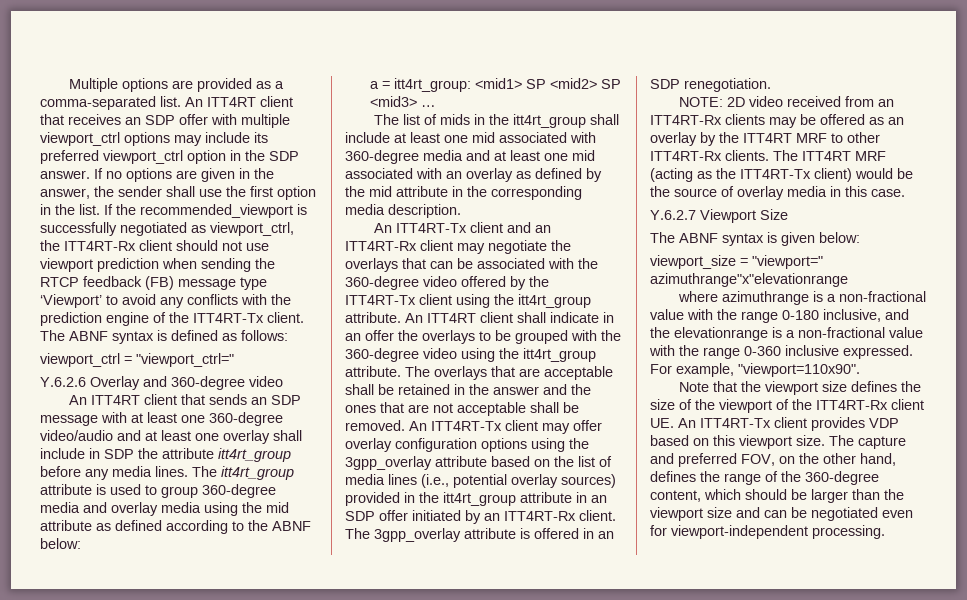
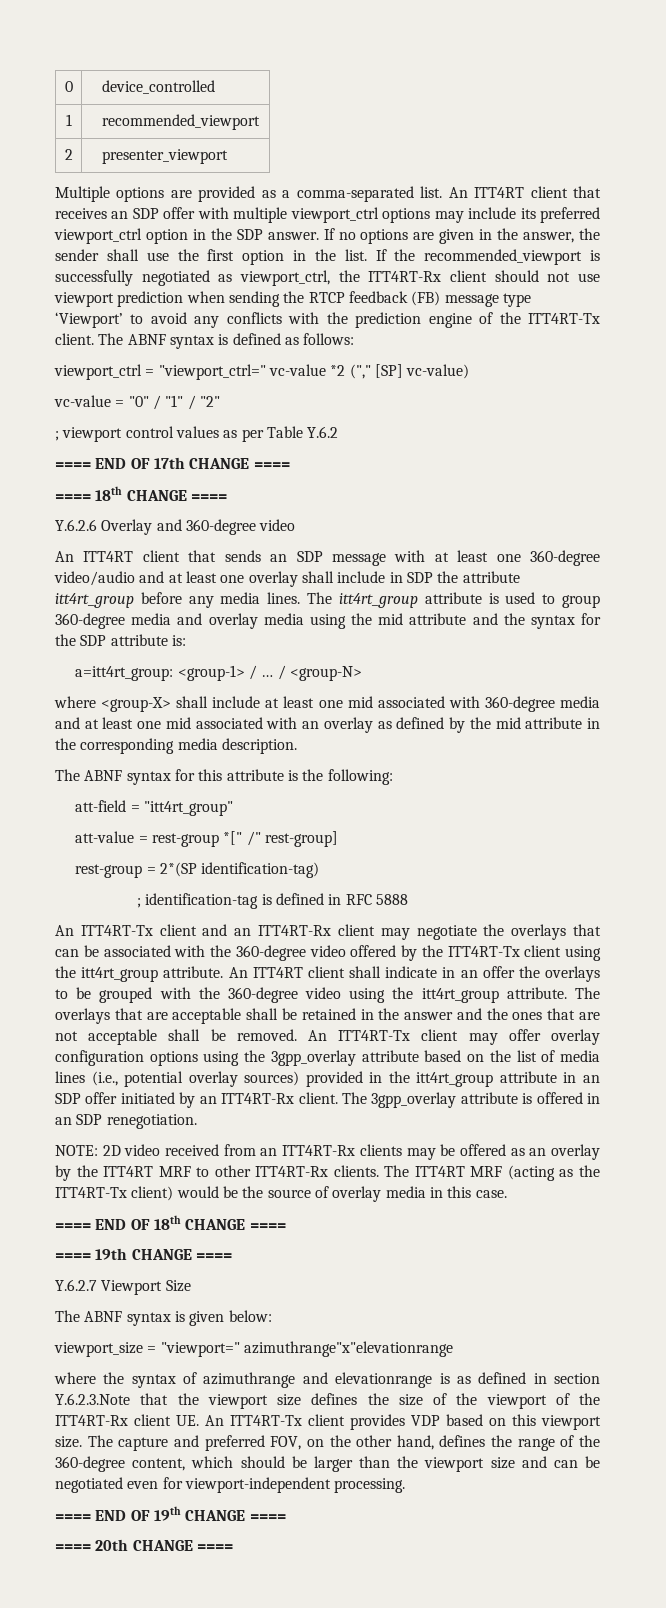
(68, 85) none -> [64,81,73,92] [102,80,216,94] [65,114,72,126] [102,114,261,130] [64,149,73,160] [102,149,229,164] 0 | device_controlled // 1 | recommended_viewport // 2 | presenter_viewport //
(234, 360) none -> [268,364,470,379] [54,395,220,410] [55,426,339,442] [55,457,290,469] [55,486,227,501] vc-value *2 ("," [SP] vc-value) // vc-value = "0" / "1" / "2" // ; viewport control values as per Table Y.6.2 // ==== END OF 17th CHANGE ==== // ==== 18th CHANGE ====
[96,520,311,534] [40,538,81,549] [369,78,621,92] [369,96,436,107] [373,114,586,128] as defined according to the ABNF below: // a = itt4rt_group: <mid1> SP <mid2> SP <mid3> … // The list of mids in the itt4rt_group -> [472,613,601,629] [55,634,186,646] [75,665,363,681] [54,696,172,712] and the syntax for the SDP attribute is: // a=itt4rt_group: <group-1> / … / <group-N> // where <group-X>
(461, 211) none -> [55,769,393,785] [75,800,234,816] [75,831,339,847] [75,862,320,878] [136,893,408,909] // The ABNF syntax for this attribute is the following: // att-field = "itt4rt_group" // att-value = rest-group *[" /" rest-group] // rest-group = 2*(SP identification-tag) // ; identification-tag is defined in RFC 5888
(905, 193) none -> [55,1215,286,1230] [55,1248,232,1260] // ==== END OF 18th CHANGE ==== // ==== 19th CHANGE ====
[721,291,926,305] [650,309,909,323] [650,327,923,341] [649,345,913,359] [650,363,860,377] [678,382,709,392] azimuthrange is a non-fractional value with the range 0-180 inclusive, and the elevationrange is a non-fractional value with the range 0-360 inclusive expressed. For example, "viewport=110x90". // Note -> [103,1372,601,1388] [55,1393,130,1405] the syntax of azimuthrange and elevationrange is as defined in section Y.6.2.3.Note
(885, 532) none -> [55,1506,286,1521] [55,1539,233,1551] // ==== END OF 19th CHANGE ==== // ==== 20th CHANGE ====

